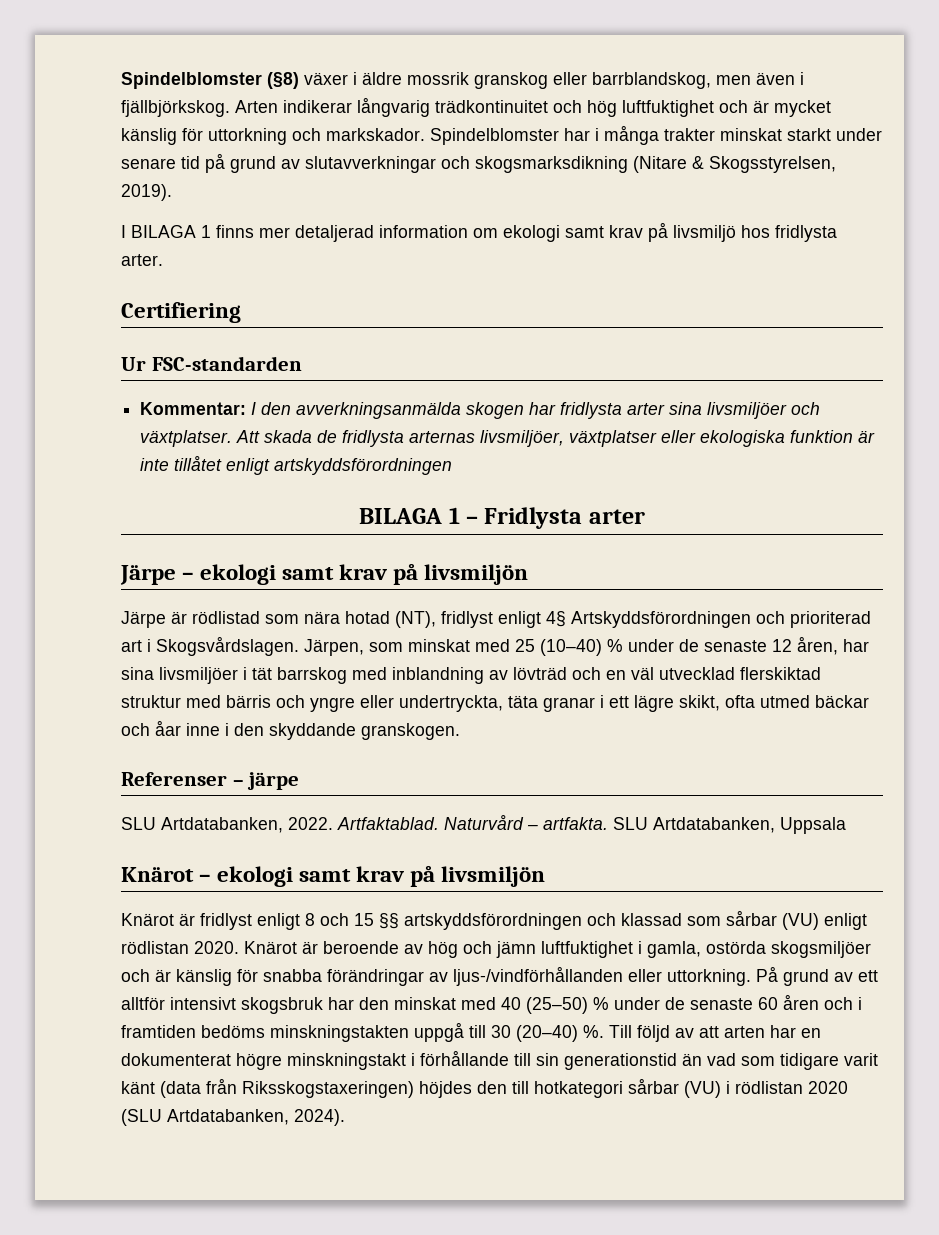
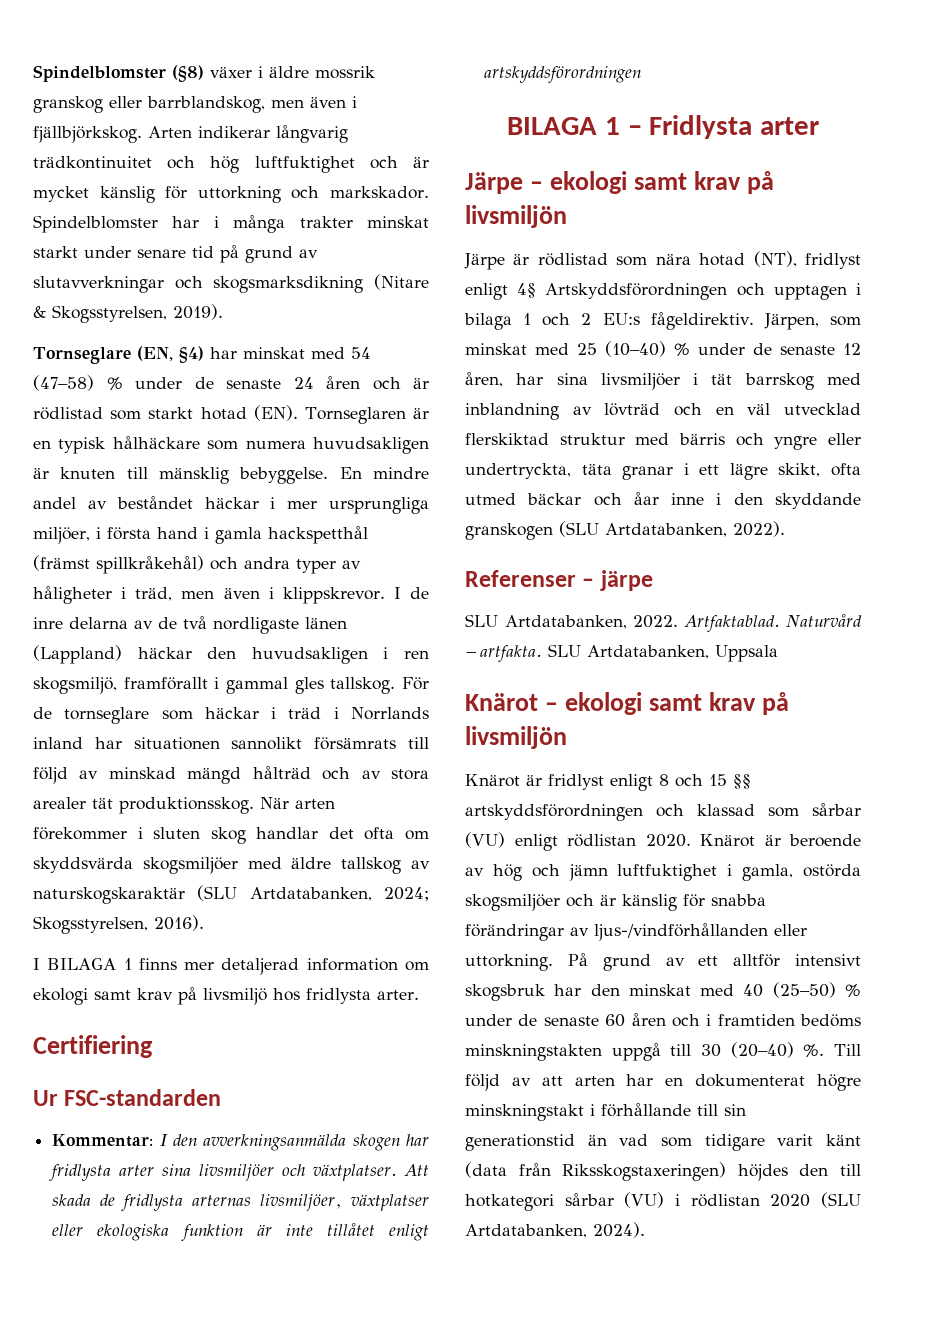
(172, 192) none -> [33,346,371,364] [33,375,429,391] [33,405,429,424] [33,436,429,454] [33,467,429,484] [33,496,429,514] [33,526,368,544] [33,555,361,574] [33,586,429,604] [33,616,347,634] [33,645,429,664] [33,677,430,694] [33,707,429,724] [33,737,429,750] [33,766,429,784] [33,797,335,814] [33,827,429,844] [33,857,431,874] [33,885,429,904] [33,915,204,934] // Tornseglare (EN, §4) har minskat med 54 (47–58) % under de senaste 24 åren och är rödlistad som starkt hotad (EN). Tornseglaren är en typisk hålhäckare som numera huvudsakligen är knuten till mänsklig bebyggelse. En mindre andel av beståndet häckar i mer ursprungliga miljöer, i första hand i gamla hackspetthål (främst spillkråkehål) och andra typer av håligheter i träd, men även i klippskrevor. I de inre delarna av de två nordligaste länen (Lappland) häckar den huvudsakligen i ren skogsmiljö, framförallt i gammal gles tallskog. För de tornseglare som häckar i träd i Norrlands inland har situationen sannolikt försämrats till följd av minskad mängd hålträd och av stora arealer tät produktionsskog. När arten förekommer i sluten skog handlar det ofta om skyddsvärda skogsmiljöer med äldre tallskog av naturskogskaraktär (SLU Artdatabanken, 2024; Skogsstyrelsen, 2016).
[790,611,871,628] [121,636,299,656] prioriterad art i Skogsvårdslagen. -> [773,283,861,300] [464,312,754,330] upptagen i bilaga 1 och 2 EU:s fågeldirektiv.
[361,723,460,740] granskogen. -> [465,521,785,540] granskogen (SLU Artdatabanken, 2022).

